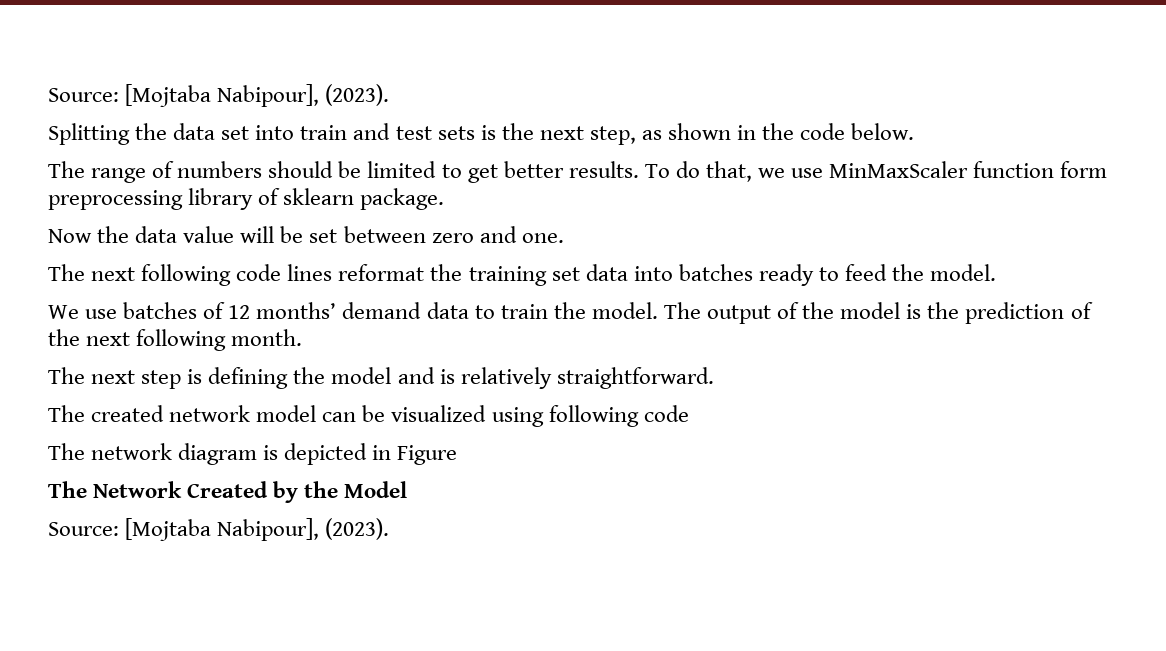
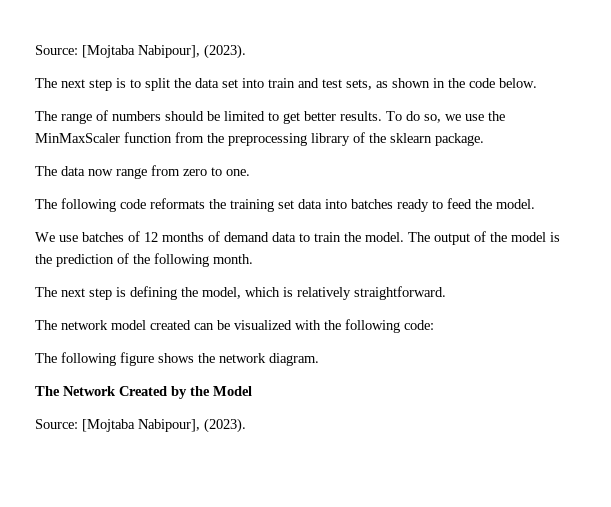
[48,123,130,145] Splitting -> [35,78,170,91] The next step is to split
[437,123,636,145] sets is the next step, -> [346,79,372,90] sets,
[705,161,752,182] that, -> [424,114,441,123] so,
(824, 173) none -> [488,111,505,121] the
[1060,161,1108,178] form -> [175,132,224,143] from the
(281, 196) none -> [369,133,386,143] the
[48,226,517,243] Now the data value will be set between zero and -> [35,165,222,179] The data now range from zero to
[91,264,425,286] next following code lines reformat -> [61,198,205,212] following code reformats
[256,302,337,319] months’ -> [162,231,220,242] months of
[86,332,131,346] next -> (150, 259) none
[331,367,435,384] model and -> [202,287,280,299] model, which
[91,405,165,422] created -> (57, 325) none
(317, 413) none -> [150,320,191,330] created
[491,405,689,427] [48,443,458,465] using following code // The network diagram is depicted in Figure -> [295,319,434,333] [35,352,319,366] with the following code: // The following figure shows the network diagram.

